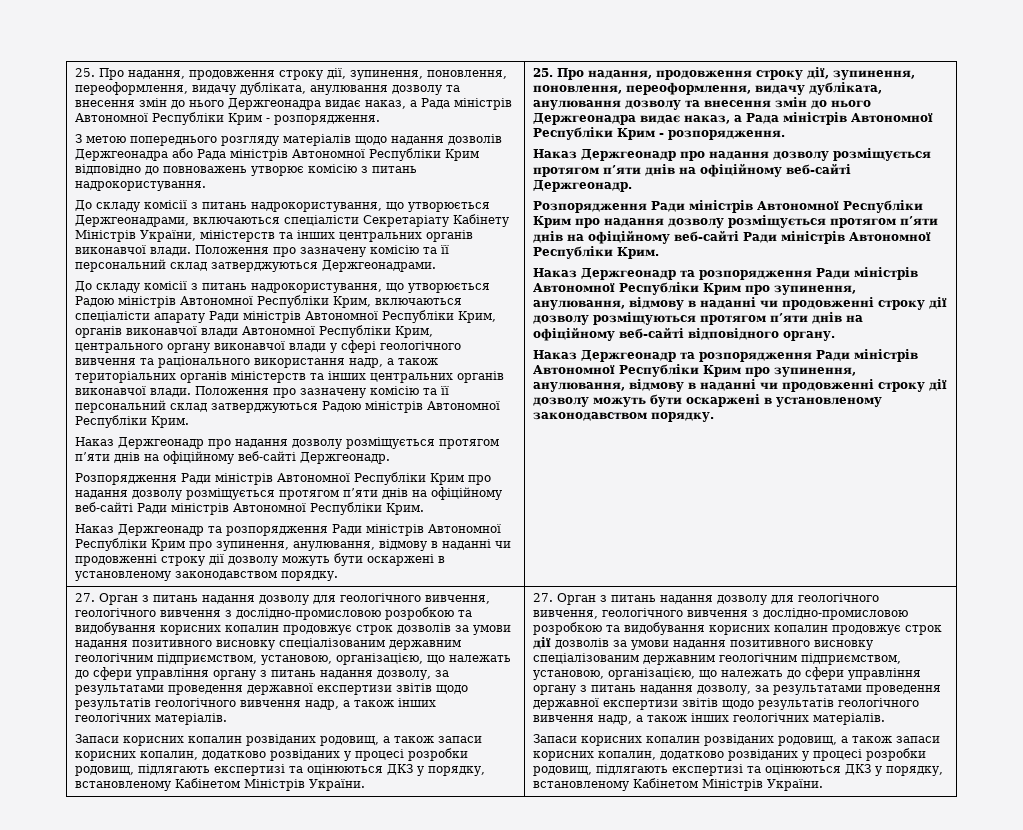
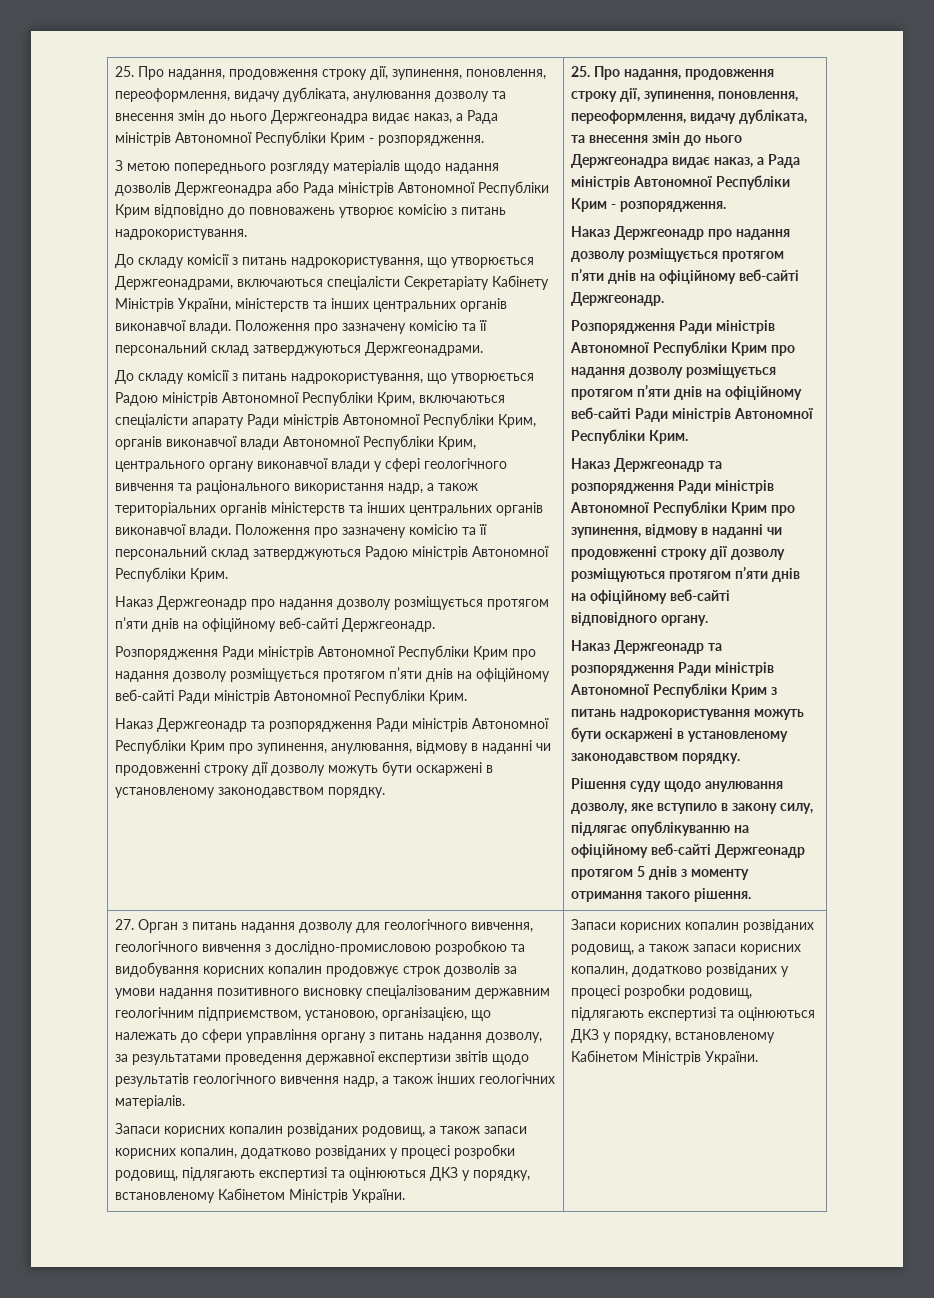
[533,100,682,110] анулювання дозволу -> (808, 116) none
[533,300,626,310] анулювання, -> (642, 532) none
[745,367,857,377] [533,379,948,392] [533,394,883,407] [533,412,715,422] про зупинення, анулювання, відмову в наданні чи продовженні строку дії дозволу можуть бути оскаржені в установленому законодавством порядку. -> [771,687,778,695] [571,709,805,720] [571,727,789,742] [571,753,741,764] [571,778,784,792] [571,803,814,814] [571,821,750,836] [571,843,806,858] [571,866,750,880] [571,888,752,902] з питань надрокористування можуть бути оскаржені в установленому законодавством порядку. // Рішення суду щодо анулювання дозволу, яке вступило в закону силу, підлягає опублікуванню на офіційному веб-сайті Держгеонадр протягом 5 днів з моменту отримання такого рішення.
[533,593,880,605] [533,608,909,620] [533,622,943,635] [533,637,874,650] [533,653,902,665] [533,667,922,680] [533,685,942,695] [533,698,920,710] [533,713,886,725] 27. Орган з питань надання дозволу для геологічного вивчення, геологічного вивчення з дослідно-промисловою розробкою та видобування корисних копалин продовжує строк дії дозволів за умови надання позитивного висновку спеціалізованим державним геологічним підприємством, установою, організацією, що належать до сфери управління органу з питань надання дозволу, за результатами проведення державної експертизи звітів щодо результатів геологічного вивчення надр, а також інших геологічних матеріалів. // -> (406, 1196) none

